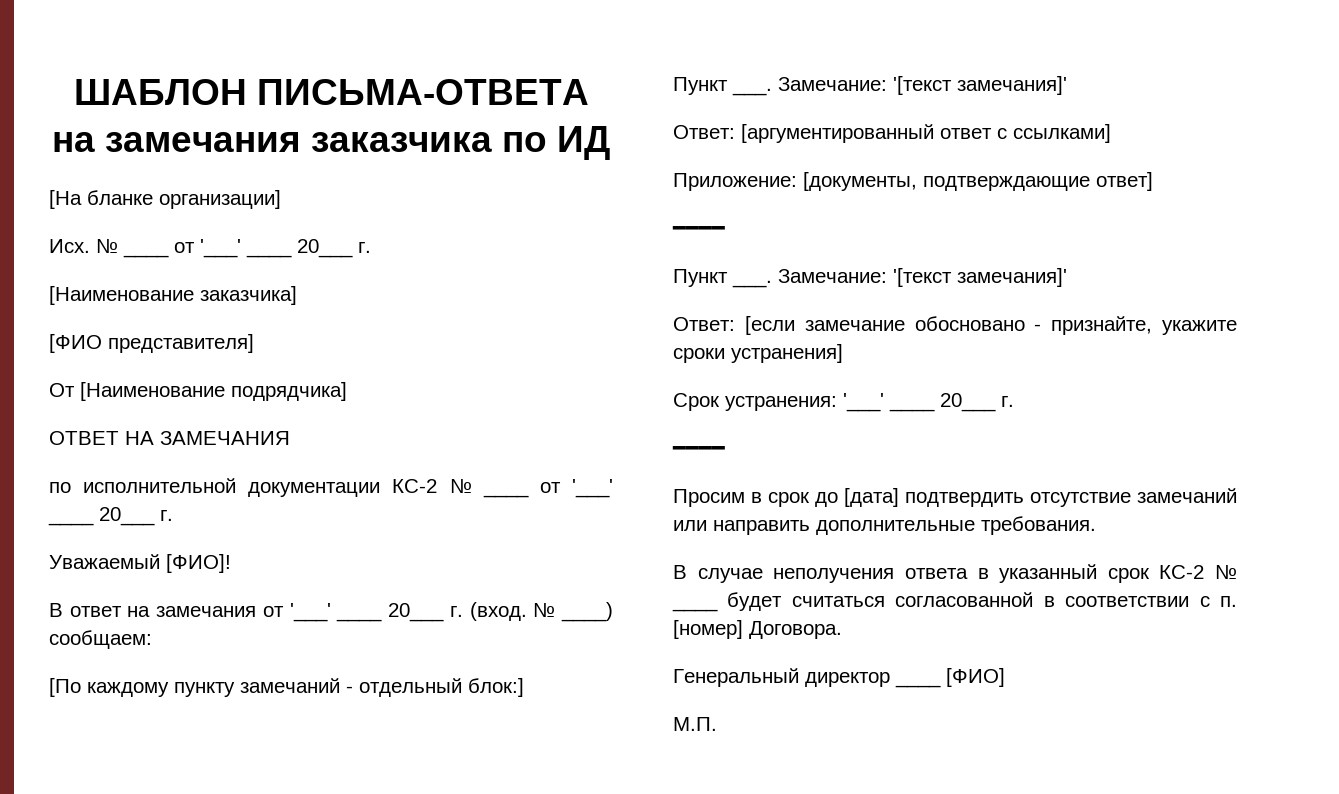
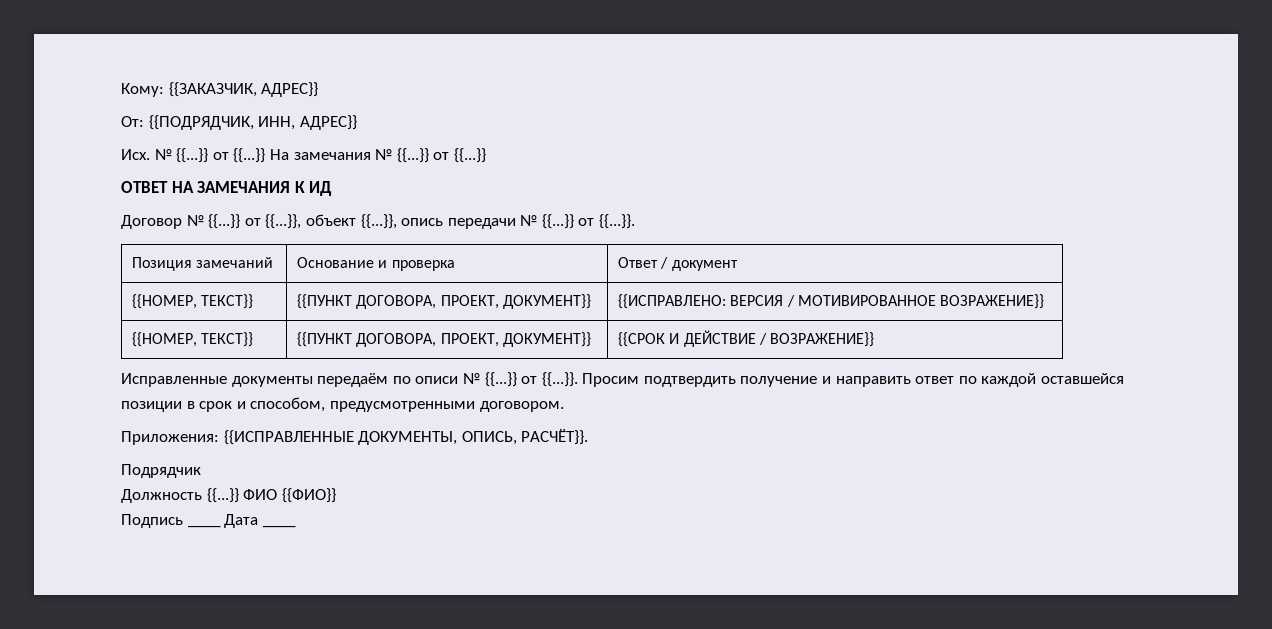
[73,79,589,105] [52,126,610,160] [49,190,281,209] [49,239,118,253] [123,253,169,258] [174,239,371,258] [49,286,297,305] [49,334,254,353] [49,382,347,401] [49,431,290,445] [49,478,472,497] [482,493,529,498] [539,479,614,498] [48,507,173,526] [49,554,231,573] [49,602,614,622] [49,630,152,649] [49,678,524,697] [673,76,1067,96] [673,124,1111,143] [673,172,1153,191] [672,226,725,235] [673,268,1067,288] [673,316,1237,335] [673,344,843,363] [673,393,1014,412] [672,446,725,455] [673,488,1237,507] [673,516,1096,535] [673,564,1237,583] [672,592,1237,612] [673,620,842,639] [673,668,1005,688] [673,717,717,731] ШАБЛОН ПИСЬМА-ОТВЕТА на замечания заказчика по ИД // [На бланке организации] // Исх. № ____ от '___' ____ 20___ г. // [Наименование заказчика] // [ФИО представителя] // От [Наименование подрядчика] // ОТВЕТ НА ЗАМЕЧАНИЯ // по исполнительной документации КС-2 № ____ от '___' ____ 20___ г. // Уважаемый [ФИО]! // В ответ на замечания от '___' ____ 20___ г. (вход. № ____) сообщаем: // [По каждому пункту замечаний - отдельный блок:] // Пункт ___. Замечание: '[текст замечания]' // Ответ: [аргументированный ответ с ссылками] // Приложение: [документы, подтверждающие ответ] // ━━━━ // Пункт ___. Замечание: '[текст замечания]' // Ответ: [если замечание обосновано - признайте, укажите сроки устранения] // Срок устранения: '___' ____ 20___ г. // ━━━━ // Просим в срок до [дата] подтвердить отсутствие замечаний или направить дополнительные требования. // В случае неполучения ответа в указанный срок КС-2 № ____ будет считаться согласованной в соответствии с п. [номер] Договора. // Генеральный директор ____ [ФИО] // М.П. -> [121,82,319,97] [121,115,357,130] [121,148,486,163] [121,181,333,196] [121,214,636,229] [132,257,274,271] [297,257,455,271] [618,257,738,271] [132,294,254,309] [297,294,591,309] [618,294,1045,309] [132,332,254,347] [297,332,591,347] [618,330,875,347] [121,372,1125,387] [121,397,564,412] [121,429,589,445] [121,464,201,478] [121,488,336,503] [121,514,296,528] Кому: {{ЗАКАЗЧИК, АДРЕС}} // От: {{ПОДРЯДЧИК, ИНН, АДРЕС}} // Исх. № {{...}} от {{...}} На замечания № {{...}} от {{...}} // ОТВЕТ НА ЗАМЕЧАНИЯ К ИД // Договор № {{...}} от {{...}}, объект {{...}}, опись передачи № {{...}} от {{...}}. // Позиция замечаний | Основание и проверка | Ответ / документ // {{НОМЕР, ТЕКСТ}} | {{ПУНКТ ДОГОВОРА, ПРОЕКТ, ДОКУМЕНТ}} | {{ИСПРАВЛЕНО: ВЕРСИЯ / МОТИВИРОВАННОЕ ВОЗРАЖЕНИЕ}} // {{НОМЕР, ТЕКСТ}} | {{ПУНКТ ДОГОВОРА, ПРОЕКТ, ДОКУМЕНТ}} | {{СРОК И ДЕЙСТВИЕ / ВОЗРАЖЕНИЕ}} // Исправленные документы передаём по описи № {{...}} от {{...}}. Просим подтвердить получение и направить ответ по каждой оставшейся позиции в срок и способом, предусмотренными договором. // Приложения: {{ИСПРАВЛЕННЫЕ ДОКУМЕНТЫ, ОПИСЬ, РАСЧЁТ}}. // Подрядчик // Должность {{...}} ФИО {{ФИО}} // Подпись ____ Дата ____

